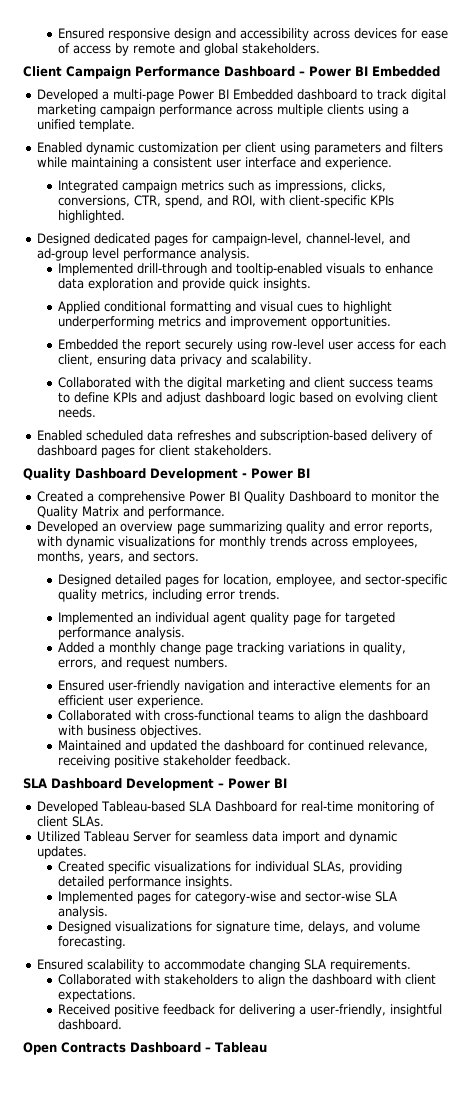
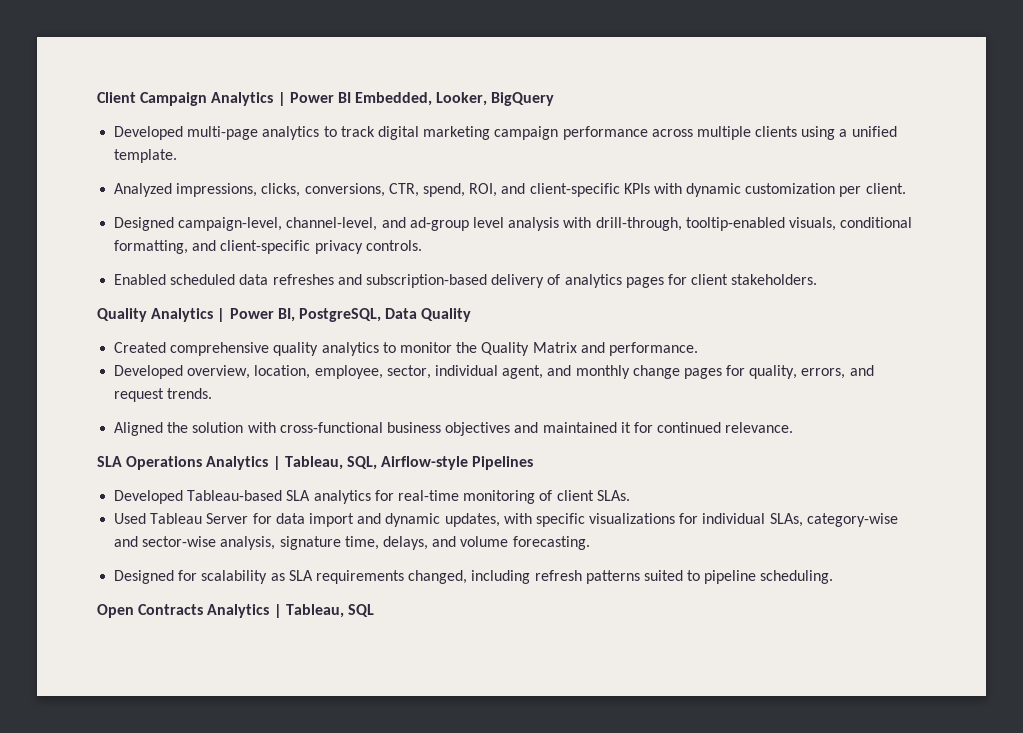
[58,28,449,41] [58,43,321,56] [23,66,440,79] [36,89,357,102] Ensured responsive design and accessibility across devices for ease of access by remote and global stakeholders. // Client Campaign Performance Dashboard – Power BI Embedded // Developed a multi-page Power BI Embedded dashboard -> [97,92,555,106] [114,126,320,140] Client Campaign Analytics | Power BI Embedded, Looker, BigQuery // Developed multi-page analytics
[36,142,443,155] [36,157,392,170] [58,180,272,193] Enabled dynamic customization per client using parameters and filters while maintaining a consistent user interface and experience. // Integrated campaign metrics such as -> [114,183,173,197] Analyzed
[207,195,395,208] [58,210,126,223] [36,233,208,246] and ROI, with client-specific KPIs highlighted. // Designed dedicated pages for -> [469,183,906,197] [114,217,175,231] ROI, and client-specific KPIs with dynamic customization per client. // Designed
[122,248,250,261] [58,263,434,276] [58,278,312,291] [58,301,393,314] [58,316,392,329] [58,339,447,352] [58,354,313,367] [58,377,434,390] [58,392,439,405] [58,407,97,418] performance analysis. // Implemented drill-through and tooltip-enabled visuals to enhance data exploration and provide quick insights. // Applied conditional formatting and visual cues to highlight underperforming metrics and improvement opportunities. // Embedded the report securely using row-level user access for each client, ensuring data privacy and scalability. // Collaborated with the digital marketing and client success teams to define KPIs and adjust dashboard logic based on evolving client needs. -> [508,217,913,231] [114,240,422,254] analysis with drill-through, tooltip-enabled visuals, conditional formatting, and client-specific privacy controls.
[36,445,97,456] dashboard -> [564,274,622,288] analytics
[75,468,310,481] [36,491,351,504] Dashboard Development - Power BI // Created a comprehensive Power BI Quality Dashboard -> [151,308,472,322] [114,342,379,356] Analytics | Power BI, PostgreSQL, Data Quality // Created comprehensive quality analytics
[101,521,433,534] [36,536,418,549] [36,551,199,564] [58,574,448,587] [58,589,281,602] [58,612,396,625] [58,627,186,640] [58,642,407,655] [58,657,229,670] [58,680,431,693] [58,695,205,708] [58,710,429,723] [58,725,203,738] [58,740,429,753] [58,755,292,768] [23,778,287,791] an overview page summarizing quality and error reports, with dynamic visualizations for monthly trends across employees, months, years, and sectors. // Designed detailed pages for location, employee, and sector-specific quality metrics, including error trends. // Implemented an individual agent quality page for targeted performance analysis. // Added a monthly change page tracking variations in quality, errors, and request numbers. // Ensured user-friendly navigation and interactive elements for an efficient user experience. // Collaborated with cross-functional teams to align the dashboard with business objectives. // Maintained and updated the dashboard for continued relevance, receiving positive stakeholder feedback. // SLA Dashboard Development – Power BI -> [187,365,874,379] [114,388,213,402] [114,422,794,436] [97,456,534,470] overview, location, employee, sector, individual agent, and monthly change pages for quality, errors, and request trends. // Aligned the solution with cross-functional business objectives and maintained it for continued relevance. // SLA Operations Analytics | Tableau, SQL, Airflow-style Pipelines
[214,801,277,812] Dashboard -> [313,490,371,504] analytics
[36,831,80,842] Utilized -> [114,513,147,524] Used
[194,831,248,842] seamless -> (272, 518) none
[36,846,87,859] [58,861,105,872] updates. // Created -> [444,513,532,527] updates, with
[349,861,403,874] [58,876,234,889] [58,891,398,904] [58,906,109,919] [58,921,213,934] providing detailed performance insights. // Implemented pages for category-wise and sector-wise SLA analysis. // Designed visualizations for -> [806,513,898,527] [114,536,276,550] category-wise and sector-wise analysis,
[36,959,411,972] [58,974,437,987] [58,989,137,1002] [58,1004,443,1017] [58,1019,123,1030] [23,1042,267,1055] Ensured scalability to accommodate changing SLA requirements. // Collaborated with stakeholders to align the dashboard with client expectations. // Received positive feedback for delivering a user-friendly, insightful dashboard. // Open Contracts Dashboard – Tableau -> [114,570,834,584] [97,604,374,618] Designed for scalability as SLA requirements changed, including refresh patterns suited to pipeline scheduling. // Open Contracts Analytics | Tableau, SQL

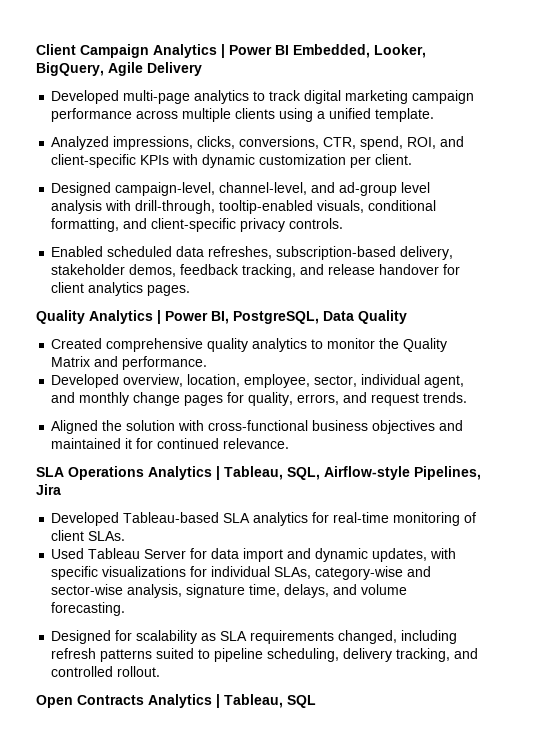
[491,92,555,106] BigQuery -> [36,62,202,76] BigQuery, Agile Delivery
[272,274,818,288] refreshes and subscription-based delivery of analytics pages for client stakeholders. -> [208,246,454,260] [51,264,461,278] [51,282,191,296] refreshes, subscription-based delivery, stakeholder demos, feedback tracking, and release handover for client analytics pages.
[472,456,534,470] Pipelines -> [414,466,481,480] [36,484,61,495] Pipelines, Jira
[760,570,834,584] scheduling. -> [267,648,479,662] [51,666,161,677] scheduling, delivery tracking, and controlled rollout.

